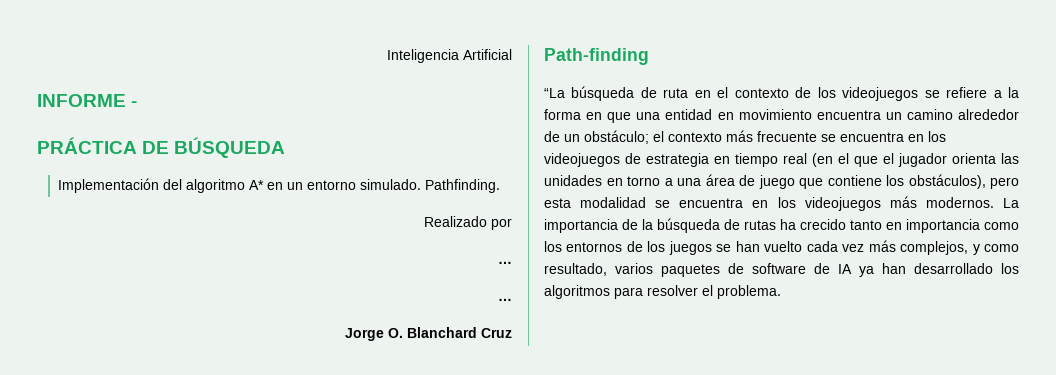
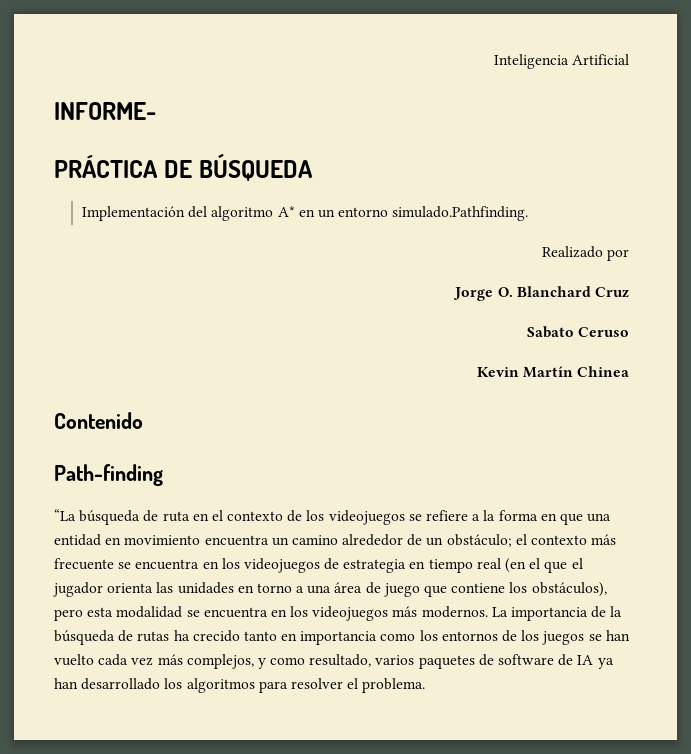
[37,94,138,107] INFORME - -> [54,102,156,120] INFORME-
[360,179,501,193] simulado. Pathfinding. -> [392,206,529,221] simulado.Pathfinding.
[498,261,512,264] [498,298,512,301] // … // … -> (629, 255) none
(512, 333) none -> [526,326,629,338] [476,366,629,378] [54,412,143,429] // Sabato Ceruso // Kevin Martín Chinea // Contenido

